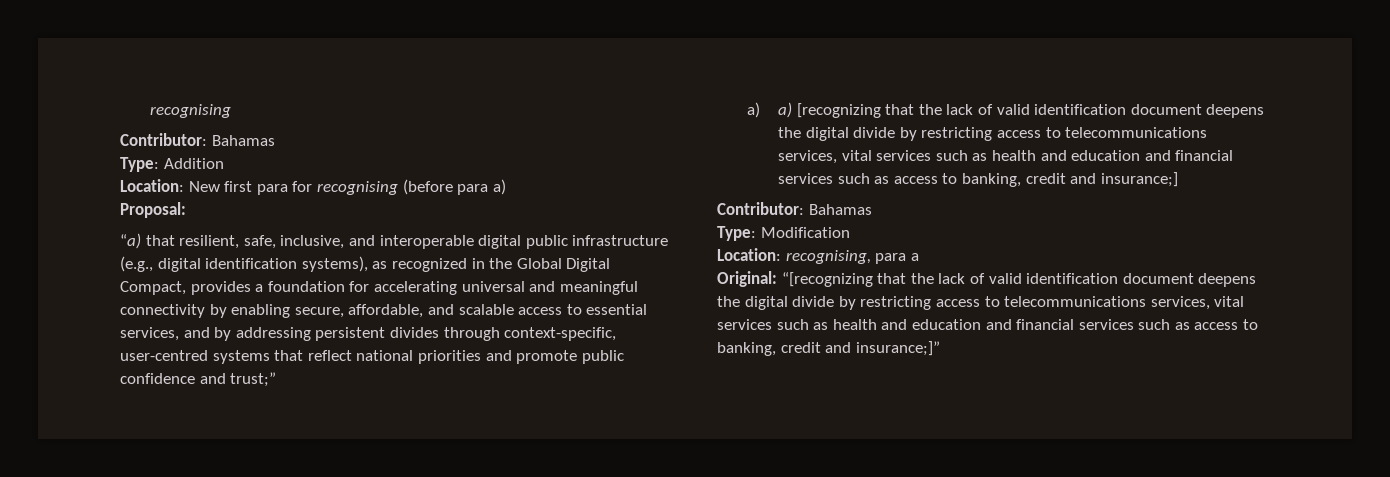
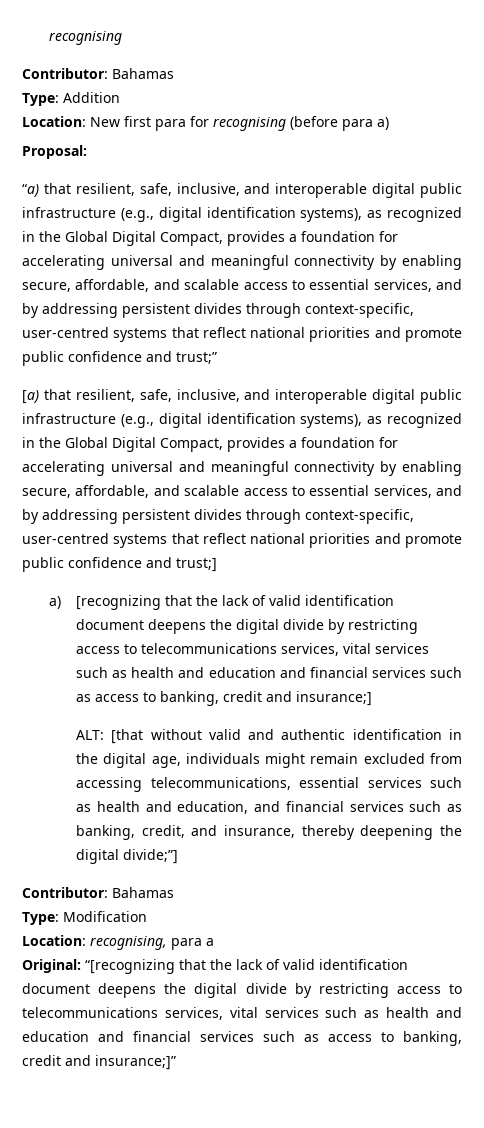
[747,102,792,118] // a) a) -> [22,389,462,404] [22,413,462,428] [22,437,398,452] [22,461,462,476] [22,485,462,498] [22,509,414,524] [22,533,462,548] [22,557,217,572] [49,596,62,609] // [a) that resilient, safe, inclusive, and interoperable digital public infrastructure (e.g., digital identification systems), as recognized in the Global Digital Compact, provides a foundation for accelerating universal and meaningful connectivity by enabling secure, affordable, and scalable access to essential services, and by addressing persistent divides through context-specific, user-centred systems that reflect national priorities and promote public confidence and trust;] // a)
(1178, 179) none -> [76,729,462,744] [76,753,462,768] [76,777,462,792] [76,801,462,814] [76,825,462,840] [76,849,179,864] // ALT: [that without valid and authentic identification in the digital age, individuals might remain excluded from accessing telecommunications, essential services such as health and education, and financial services such as banking, credit, and insurance, thereby deepening the digital divide;”]

